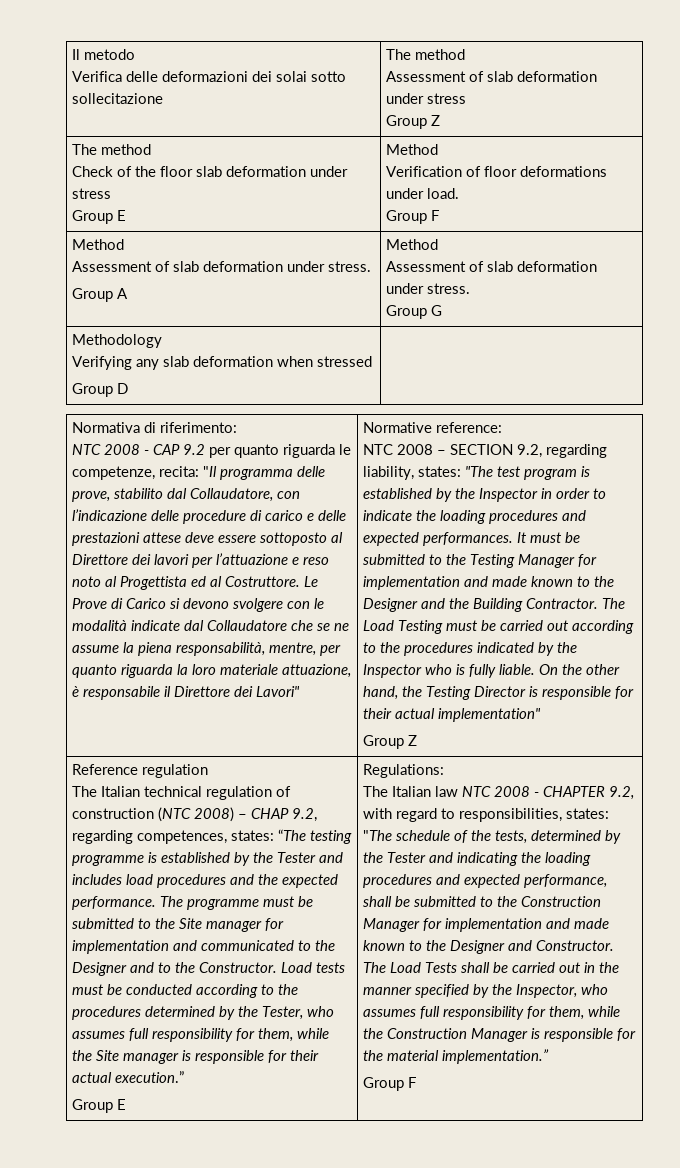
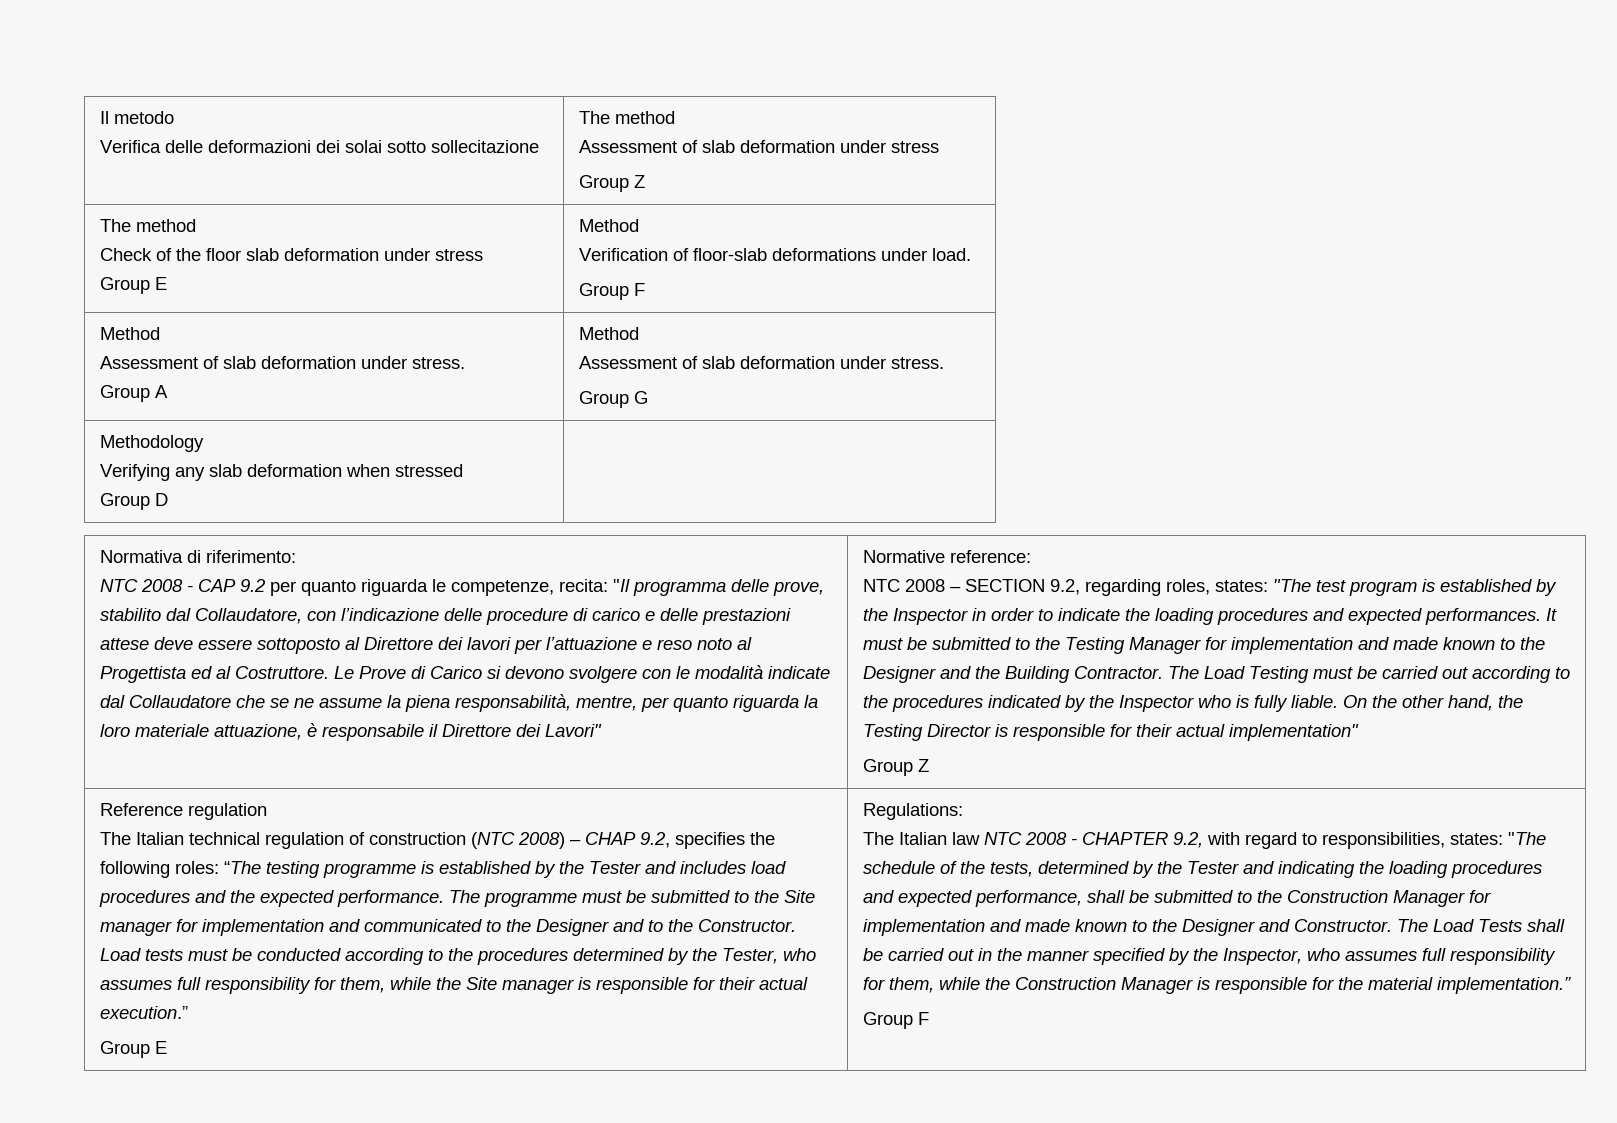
[484,166,518,177] floor -> [692,248,767,261] floor-slab
[363,466,415,480] liability, -> [1165,579,1210,595] roles,
[72,830,275,844] regarding competences, states: -> [674,832,775,849] [99,861,219,878] specifies the following roles:

